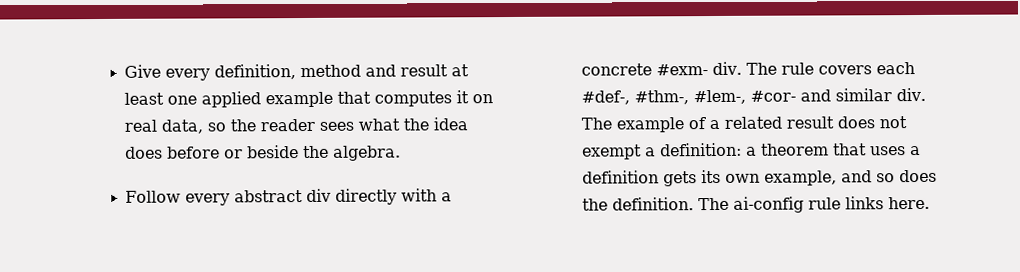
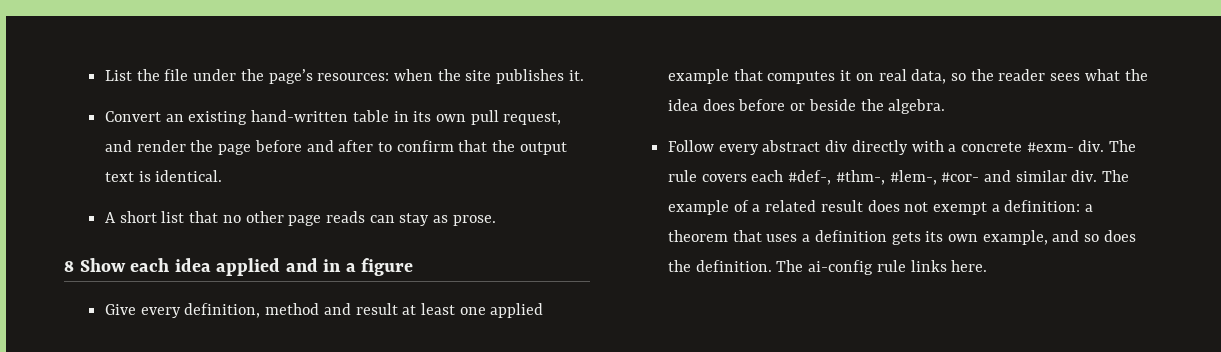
(124, 71) none -> [104,69,584,84] [104,110,562,125] [104,140,567,155] [104,170,223,182] [104,211,496,226] [64,258,414,276] List the file under the page’s resources: when the site publishes it. // Convert an existing hand-written table in its own pull request, and render the page before and after to confirm that the output text is identical. // A short list that no other page reads can stay as prose. // 8 Show each idea applied and in a figure //

